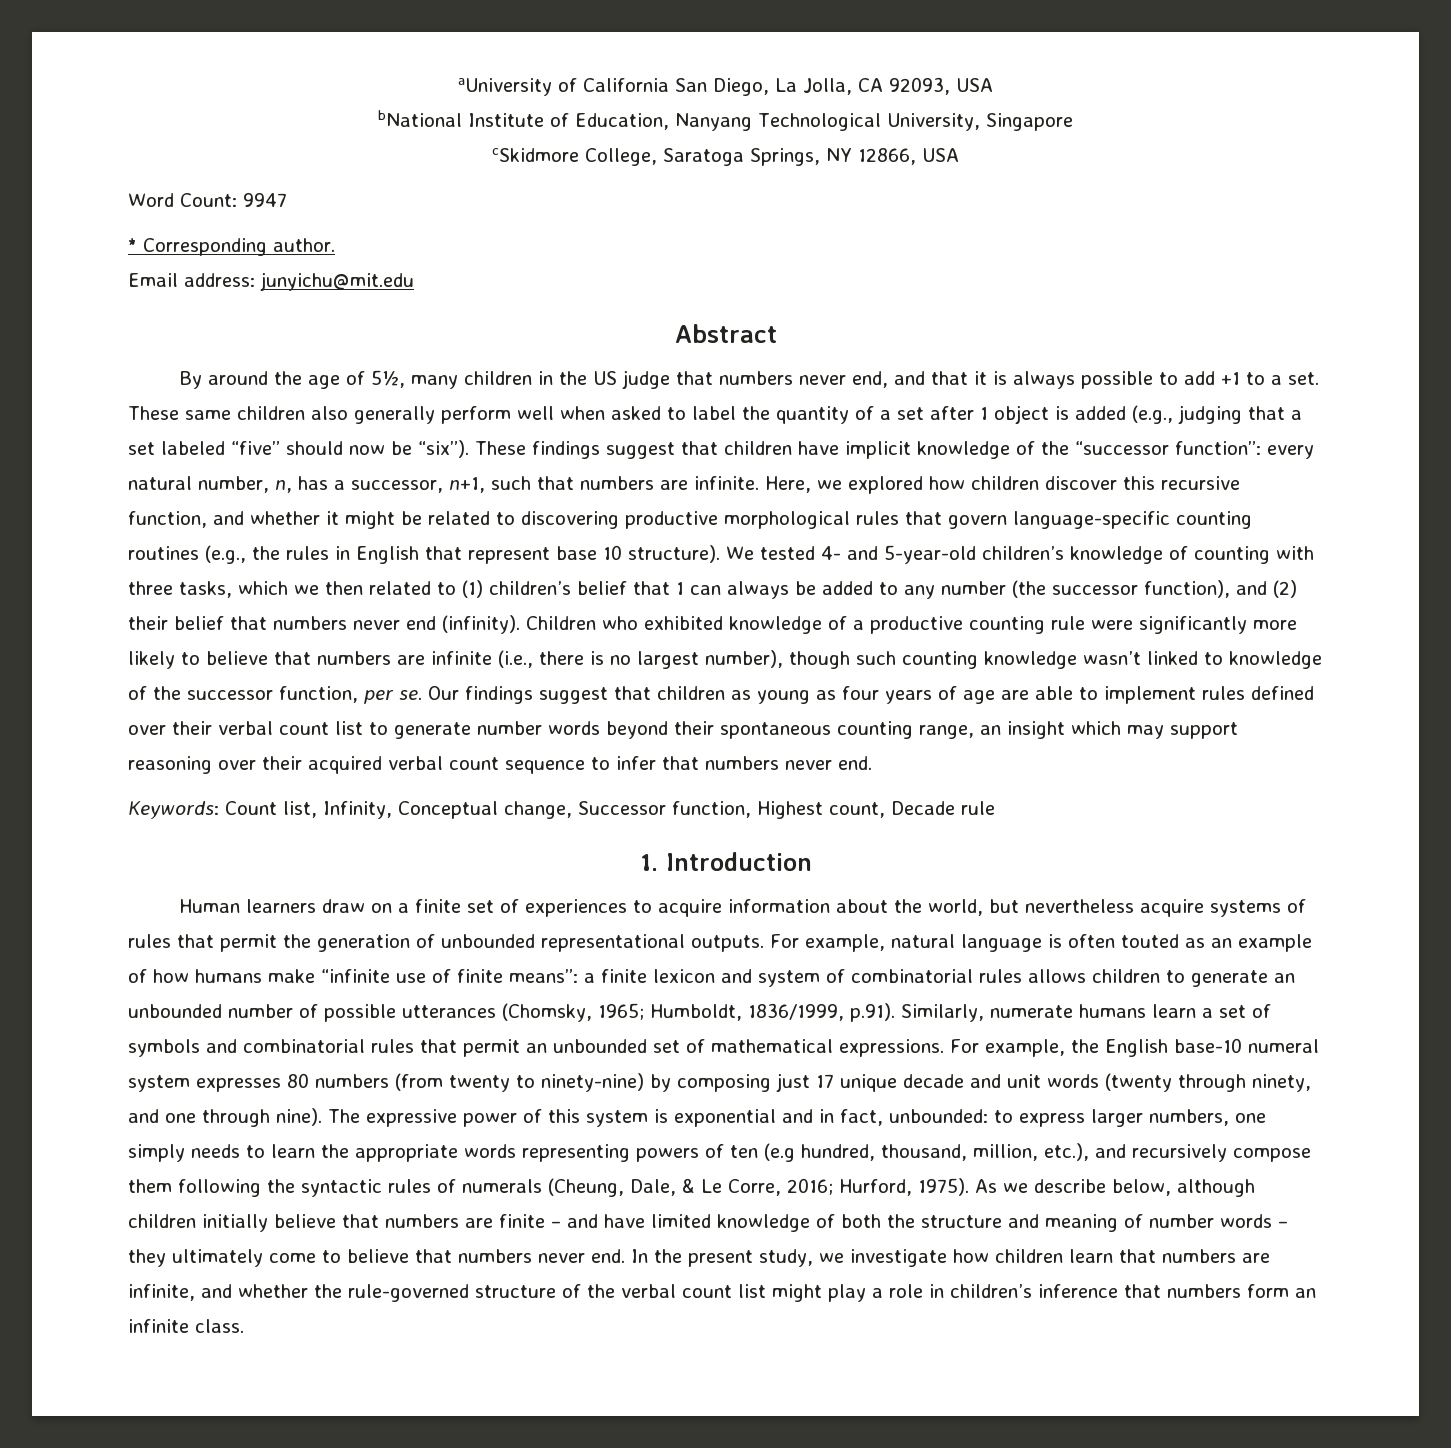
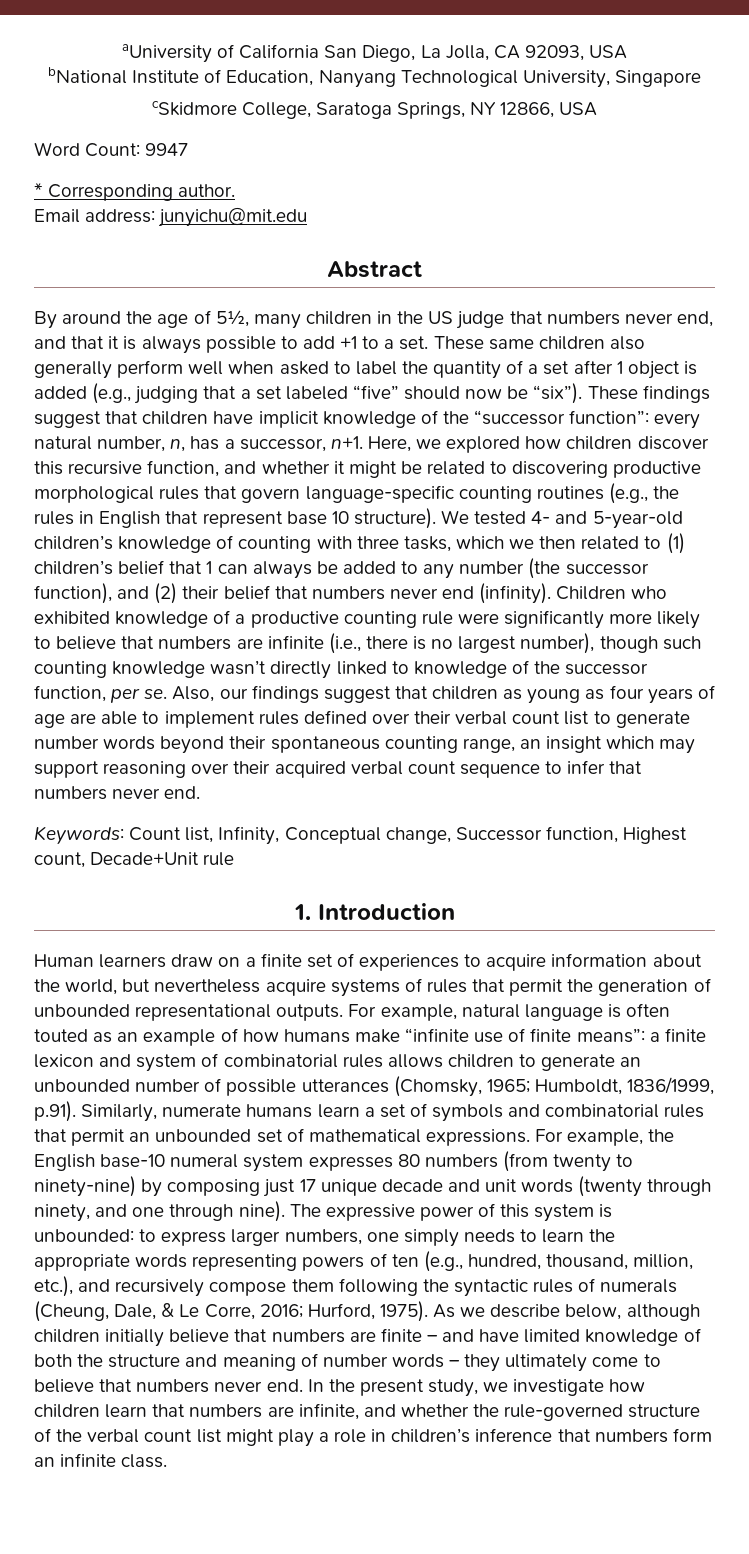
[449,476,759,493] n+1, such that numbers are infinite. -> [330,436,363,449] n+1.
(1141, 658) none -> [270,661,332,679] directly
[428,686,459,700] Our -> [172,686,248,702] Also, our
[891,801,955,815] Decade -> [90,852,200,865] Decade+Unit
[674,1109,883,1127] exponential and in fact, -> (613, 1211) none
[764,1143,795,1162] (e.g -> [423,1251,463,1272] (e.g.,

